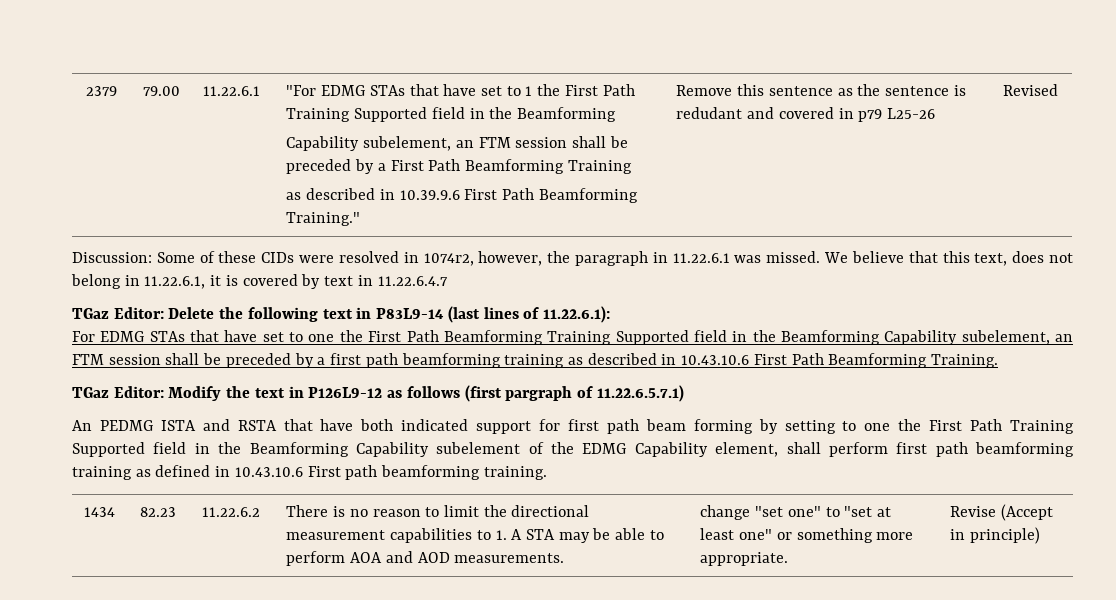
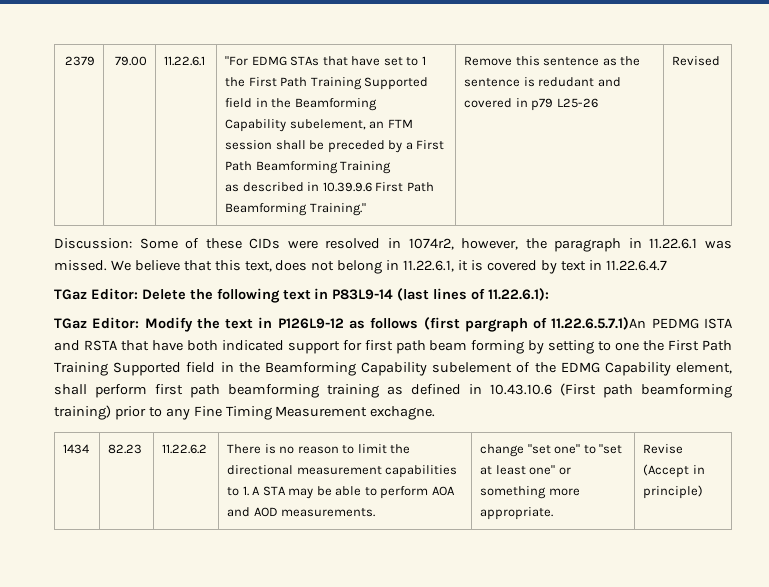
[72,330,1074,345] [72,353,999,368] // For EDMG STAs that have set to one the First Path Beamforming Training Supported field in the Beamforming Capability subelement, an FTM session shall be preceded by a first path beamforming training as described in 10.43.10.6 First Path Beamforming Training. -> (550, 294) none
[596,385,684,402] [72,420,92,431] 11.22.6.5.7.1) // An -> [551,317,647,330] 11.22.6.5.7.1)An
[307,465,547,480] First path beamforming training. -> [560,383,732,398] [54,405,436,420] (First path beamforming training) prior to any Fine Timing Measurement exchagne.

